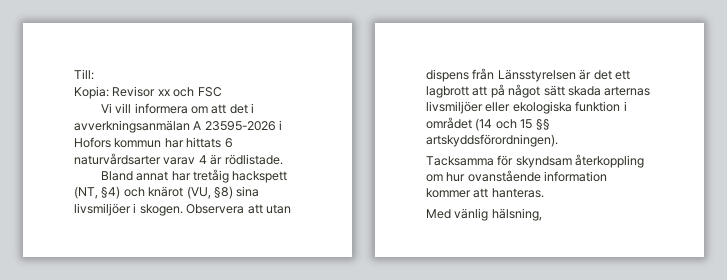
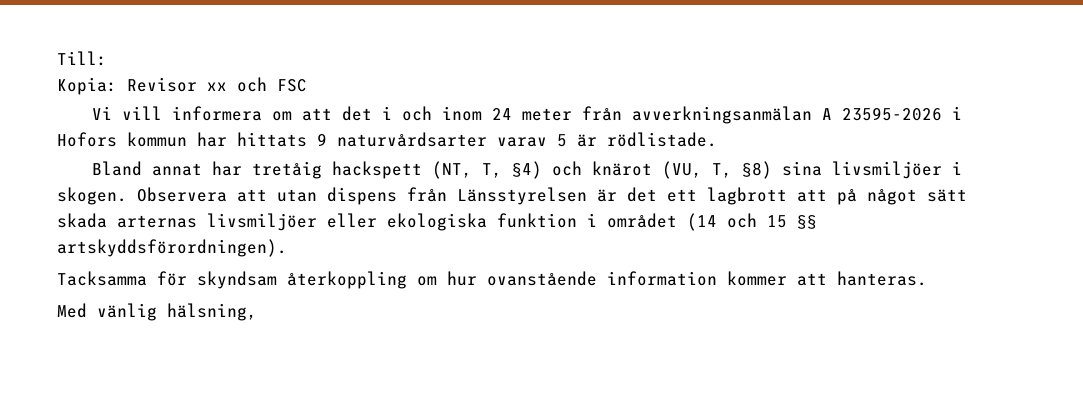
(255, 108) none -> [401,106,622,121] och inom 24 meter från
[224,138,233,148] 6 -> [317,133,327,146] 9
[198,155,207,164] 4 -> [557,134,567,147] 5
(98, 192) none -> [481,163,502,178] T,
(211, 192) none -> [711,163,732,178] T,

